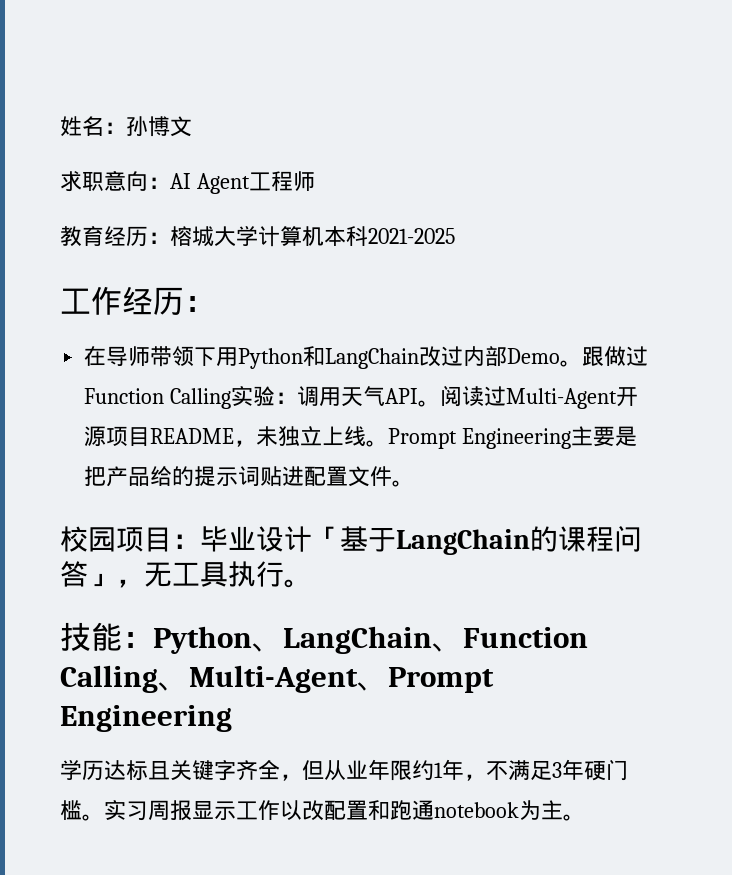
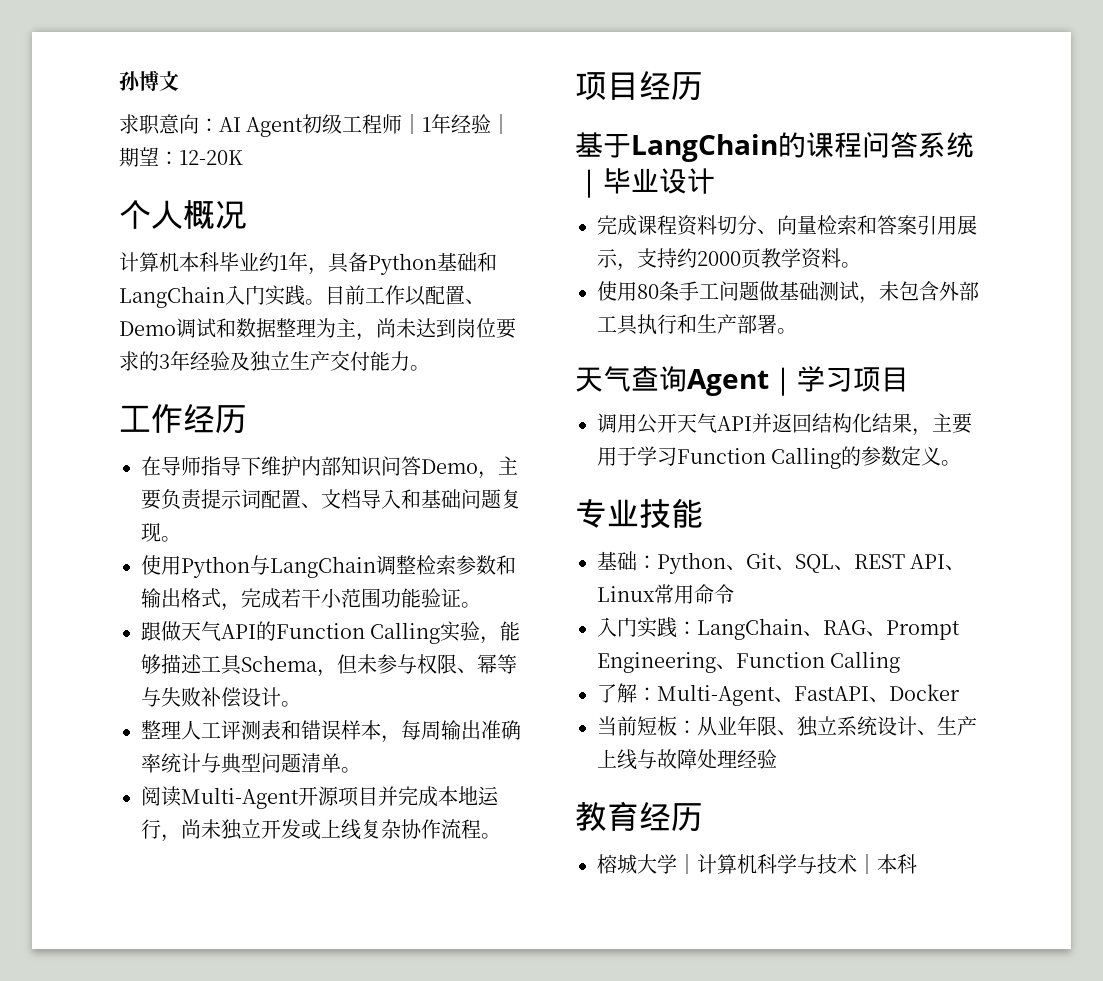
[60,116,126,137] 姓名： -> (119, 81) none
(250, 183) none -> [302,114,343,134] 初级
[60,226,455,247] // 教育经历：榕城大学计算机本科2021-2025 -> [402,114,512,135] [119,147,243,167] [119,200,247,229] [119,252,497,275] [119,285,485,308] [119,318,516,341] [119,351,430,372] ｜1年经验｜期望：12-20K // 个人概况 // 计算机本科毕业约1年，具备Python基础和LangChain入门实践。目前工作以配置、Demo调试和数据整理为主，尚未达到岗位要求的3年经验及独立生产交付能力。
[184,296,215,312] ： -> (247, 419) none
[150,346,649,369] [84,385,639,409] [84,426,638,449] [84,466,415,487] [60,526,340,552] 带领下用Python和LangChain改过内部Demo。跟做过Function Calling实验：调用天气API。阅读过Multi-Agent开源项目README，未独立上线。Prompt Engineering主要是把产品给的提示词贴进配置文件。 // 校园项目：毕业设计「 -> [201,456,518,479] [141,489,521,510] [141,523,181,542] [141,555,516,578] [141,588,481,611] [141,621,521,644] [141,654,517,677] [141,687,301,708] [141,720,521,743] [141,753,361,774] [141,786,499,809] [141,819,501,842] [575,71,703,100] 指导下维护内部知识问答Demo，主要负责提示词配置、文档导入和基础问题复现。 // 使用Python与LangChain调整检索参数和输出格式，完成若干小范围功能验证。 // 跟做天气API的Function Calling实验，能够描述工具Schema，但未参与权限、幂等与失败补偿设计。 // 整理人工评测表和错误样本，每周输出准确率统计与典型问题清单。 // 阅读Multi-Agent开源项目并完成本地运行，尚未独立开发或上线复杂协作流程。 // 项目经历 //
[88,561,312,588] 」，无工具执行。 // -> [918,132,974,158] [575,168,715,198] [597,215,977,236] [597,248,861,271] [597,281,979,304] [597,314,797,335] [575,366,909,396] [597,413,972,436] [597,446,962,469] [575,499,639,528] 系统｜毕业设计 // 完成课程资料切分、向量检索和答案引用展示，支持约2000页教学资料。 // 使用80条手工问题做基础测试，未包含外部工具执行和生产部署。 // 天气查询Agent｜学习项目 // 调用公开天气API并返回结构化结果，主要用于学习Function Calling的参数定义。 // 专业
(122, 636) none -> [597,551,637,571] // 基础
[283,626,588,654] [60,665,494,693] [60,705,232,732] [60,759,628,781] [60,800,585,821] LangChain、Function Calling、Multi-Agent、Prompt Engineering // 学历达标且关键字齐全，但从业年限约1年，不满足3年硬门槛。实习周报显示工作以改配置和跑通notebook为主。 -> [746,553,966,573] [597,584,734,604] [597,617,960,640] [597,651,901,673] [597,683,960,706] [597,716,977,737] [597,749,777,770] [575,801,703,831] [597,854,917,875] Git、SQL、REST API、Linux常用命令 // 入门实践：LangChain、RAG、Prompt Engineering、Function Calling // 了解：Multi-Agent、FastAPI、Docker // 当前短板：从业年限、独立系统设计、生产上线与故障处理经验 // 教育经历 // 榕城大学｜计算机科学与技术｜本科

